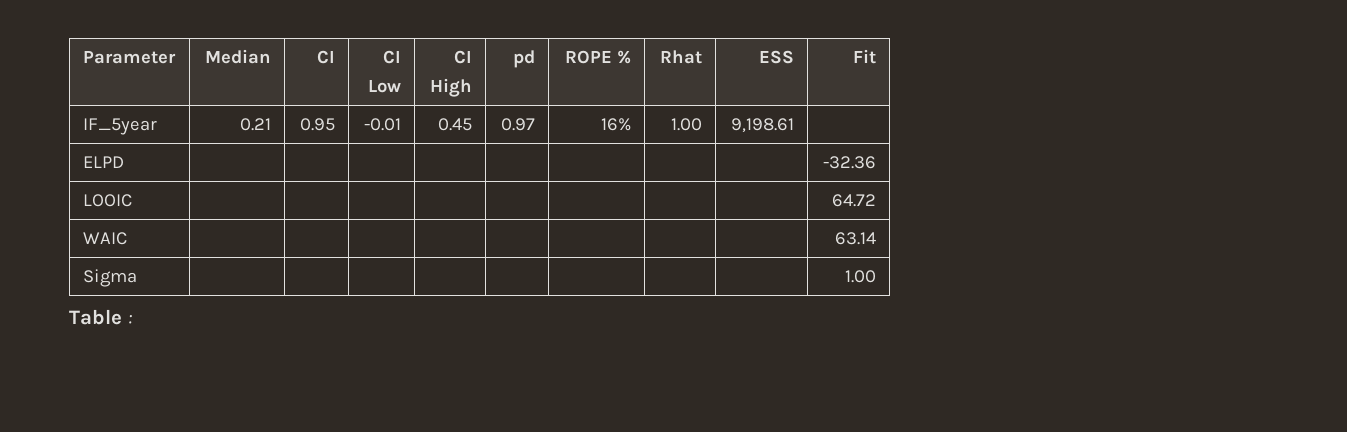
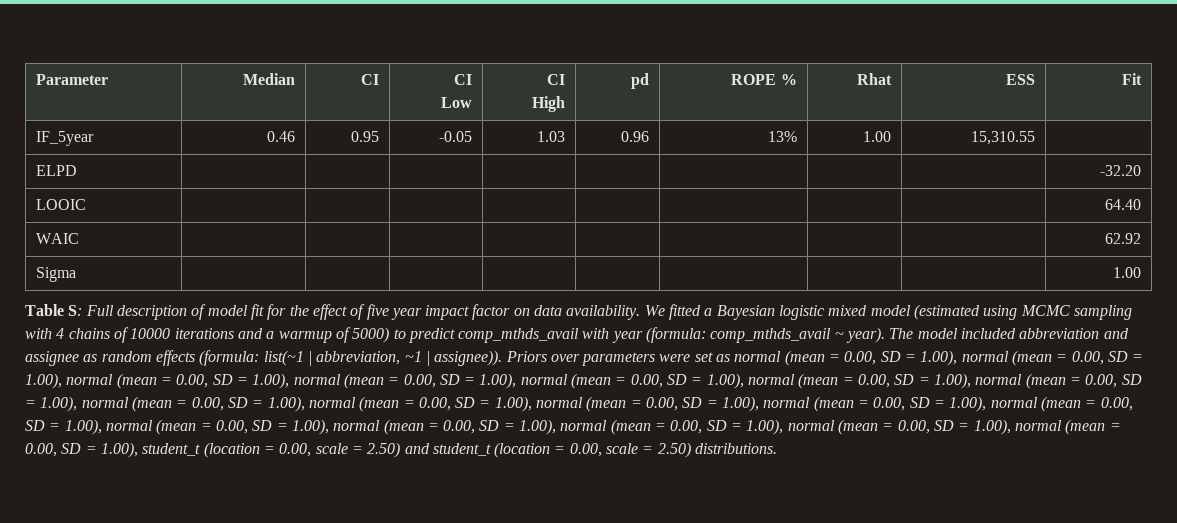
[240,118,272,131] 0.21 -> [266,131,295,142] 0.46
[364,118,402,131] [438,118,473,131] [501,118,536,131] [601,118,632,131] -0.01 | 0.45 | 0.97 | 16% -> [438,131,472,142] [536,131,565,142] [620,131,649,142] [767,131,797,142] -0.05 | 1.03 | 0.96 | 13%
[731,118,795,133] 9,198.61 -> [970,131,1035,145] 15,310.55
[823,156,877,169] -32.36 -> [1099,165,1141,176] -32.20
[832,194,877,207] 64.72 -> [1104,199,1141,210] 64.40
[835,232,877,245] 63.14 -> [1104,233,1141,244] 62.92
[127,314,132,324] : -> [68,304,1132,320] [25,327,1129,343] [25,350,1144,366] [25,373,1142,389] [25,396,1133,412] [25,419,1121,435] [25,442,778,458] S: Full description of model fit for the effect of five year impact factor on data availability. We fitted a Bayesian logistic mixed model (estimated using MCMC sampling with 4 chains of 10000 iterations and a warmup of 5000) to predict comp_mthds_avail with year (formula: comp_mthds_avail ~ year). The model included abbreviation and assignee as random effects (formula: list(~1 | abbreviation, ~1 | assignee)). Priors over parameters were set as normal (mean = 0.00, SD = 1.00), normal (mean = 0.00, SD = 1.00), normal (mean = 0.00, SD = 1.00), normal (mean = 0.00, SD = 1.00), normal (mean = 0.00, SD = 1.00), normal (mean = 0.00, SD = 1.00), normal (mean = 0.00, SD = 1.00), normal (mean = 0.00, SD = 1.00), normal (mean = 0.00, SD = 1.00), normal (mean = 0.00, SD = 1.00), normal (mean = 0.00, SD = 1.00), normal (mean = 0.00, SD = 1.00), normal (mean = 0.00, SD = 1.00), normal (mean = 0.00, SD = 1.00), normal (mean = 0.00, SD = 1.00), normal (mean = 0.00, SD = 1.00), normal (mean = 0.00, SD = 1.00), student_t (location = 0.00, scale = 2.50) and student_t (location = 0.00, scale = 2.50) distributions.

